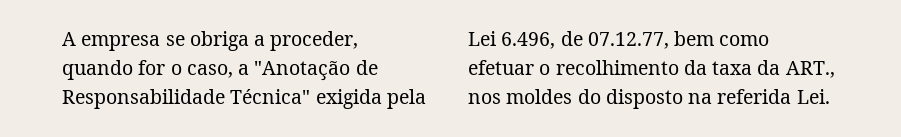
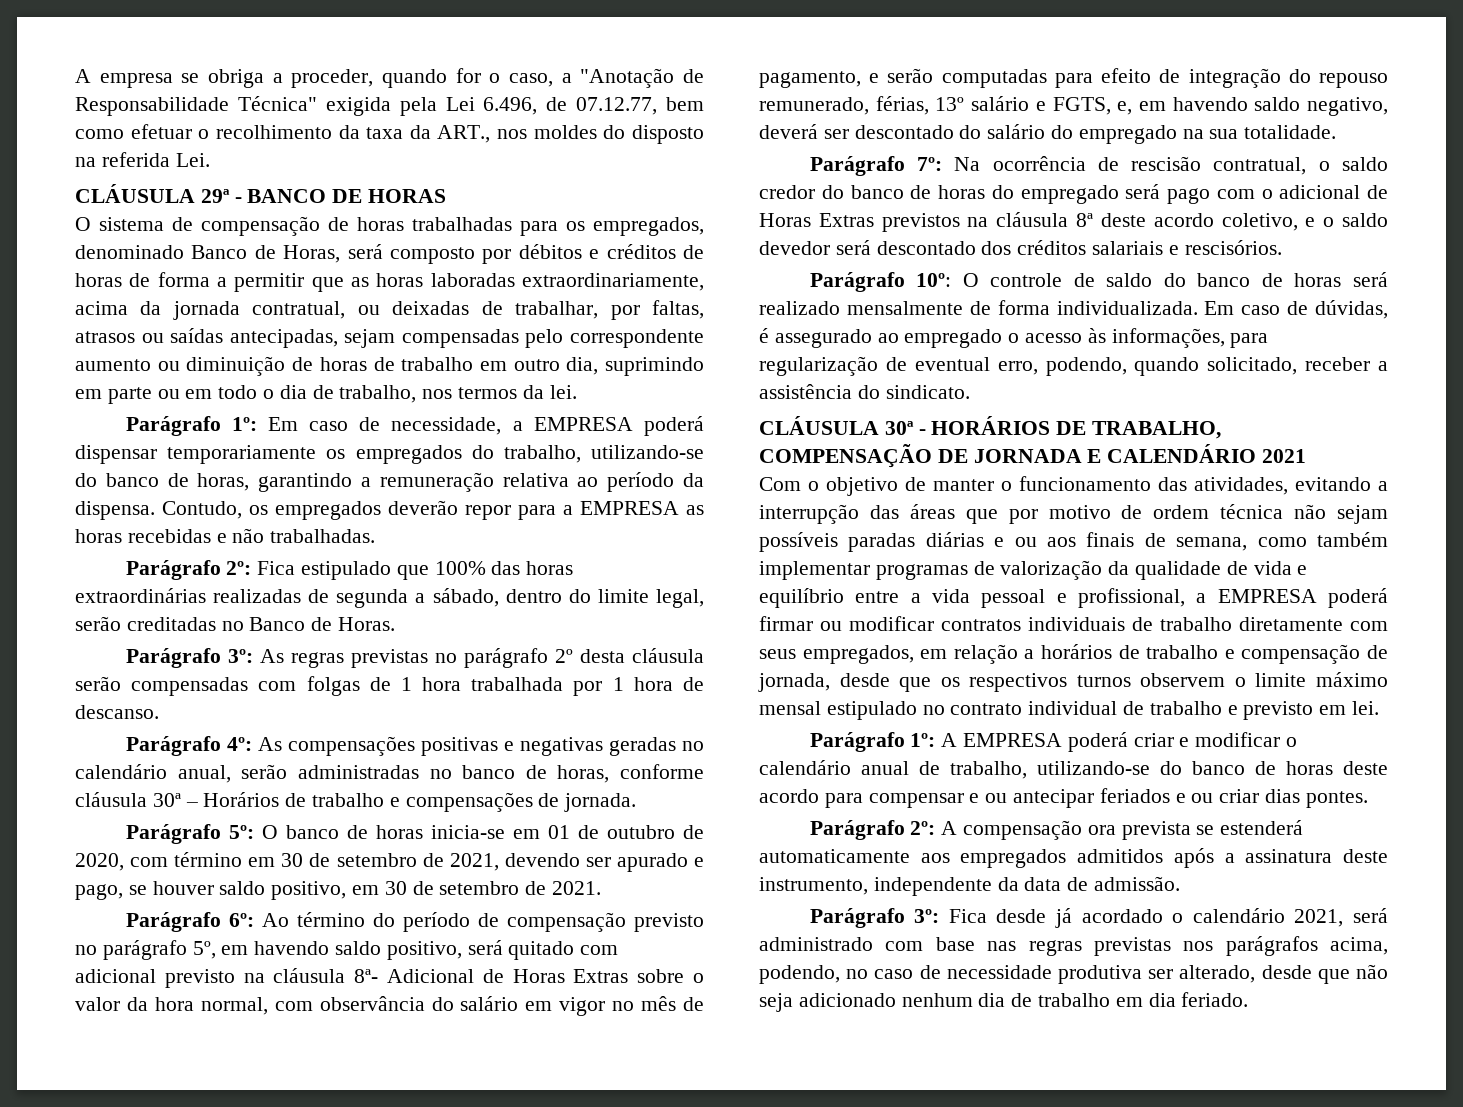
(830, 96) none -> [75,184,447,203] [75,216,704,236] [75,244,704,264] [75,272,704,292] [75,300,705,320] [75,328,704,348] [75,356,704,376] [75,385,577,404] [125,416,704,436] [75,445,704,464] [75,472,704,492] [75,500,704,520] [75,528,376,543] [125,560,574,580] [75,588,704,608] [75,616,396,631] [125,648,704,668] [75,676,704,696] [75,705,159,719] [125,736,704,756] [75,764,704,783] [75,792,637,812] [125,824,705,844] [75,852,704,872] [75,881,602,900] [125,912,704,932] [75,940,619,960] [75,968,704,988] [75,996,704,1016] [759,68,1388,88] [759,96,1388,116] [759,124,1337,144] [809,156,1388,176] [759,184,1388,204] [759,212,1388,232] [759,240,1282,255] [809,272,1388,292] [759,300,1388,319] [759,328,1269,348] [759,356,1388,376] [759,384,970,399] [759,416,1222,439] [759,444,1307,468] [759,476,1388,496] [759,504,1388,524] [759,532,1388,552] [759,560,1308,580] [759,588,1388,608] [759,616,1388,631] [759,644,1388,664] [758,672,1388,692] [759,701,1380,720] [809,732,1298,752] [759,760,1388,779] [759,788,1368,808] [809,820,1304,840] [759,848,1388,868] [759,876,1181,896] [809,908,1388,928] [759,936,1388,956] [759,964,1388,984] [759,992,1249,1012] // CLÁUSULA 29ª - BANCO DE HORAS // O sistema de compensação de horas trabalhadas para os empregados, denominado Banco de Horas, será composto por débitos e créditos de horas de forma a permitir que as horas laboradas extraordinariamente, acima da jornada contratual, ou deixadas de trabalhar, por faltas, atrasos ou saídas antecipadas, sejam compensadas pelo correspondente aumento ou diminuição de horas de trabalho em outro dia, suprimindo em parte ou em todo o dia de trabalho, nos termos da lei. // Parágrafo 1º: Em caso de necessidade, a EMPRESA poderá dispensar temporariamente os empregados do trabalho, utilizando-se do banco de horas, garantindo a remuneração relativa ao período da dispensa. Contudo, os empregados deverão repor para a EMPRESA as horas recebidas e não trabalhadas. // Parágrafo 2º: Fica estipulado que 100% das horas extraordinárias realizadas de segunda a sábado, dentro do limite legal, serão creditadas no Banco de Horas. // Parágrafo 3º: As regras previstas no parágrafo 2º desta cláusula serão compensadas com folgas de 1 hora trabalhada por 1 hora de descanso. // Parágrafo 4º: As compensações positivas e negativas geradas no calendário anual, serão administradas no banco de horas, conforme cláusula 30ª – Horários de trabalho e compensações de jornada. // Parágrafo 5º: O banco de horas inicia-se em 01 de outubro de 2020, com término em 30 de setembro de 2021, devendo ser apurado e pago, se houver saldo positivo, em 30 de setembro de 2021. // Parágrafo 6º: Ao término do período de compensação previsto no parágrafo 5º, em havendo saldo positivo, será quitado com adicional previsto na cláusula 8ª- Adicional de Horas Extras sobre o valor da hora normal, com observância do salário em vigor no mês de pagamento, e serão computadas para efeito de integração do repouso remunerado, férias, 13º salário e FGTS, e, em havendo saldo negativo, deverá ser descontado do salário do empregado na sua totalidade. // Parágrafo 7º: Na ocorrência de rescisão contratual, o saldo credor do banco de horas do empregado será pago com o adicional de Horas Extras previstos na cláusula 8ª deste acordo coletivo, e o saldo devedor será descontado dos créditos salariais e rescisórios. // Parágrafo 10º: O controle de saldo do banco de horas será realizado mensalmente de forma individualizada. Em caso de dúvidas, é assegurado ao empregado o acesso às informações, para regularização de eventual erro, podendo, quando solicitado, receber a assistência do sindicato. // CLÁUSULA 30ª - HORÁRIOS DE TRABALHO, COMPENSAÇÃO DE JORNADA E CALENDÁRIO 2021 // Com o objetivo de manter o funcionamento das atividades, evitando a interrupção das áreas que por motivo de ordem técnica não sejam possíveis paradas diárias e ou aos finais de semana, como também implementar programas de valorização da qualidade de vida e equilíbrio entre a vida pessoal e profissional, a EMPRESA poderá firmar ou modificar contratos individuais de trabalho diretamente com seus empregados, em relação a horários de trabalho e compensação de jornada, desde que os respectivos turnos observem o limite máximo mensal estipulado no contrato individual de trabalho e previsto em lei. // Parágrafo 1º: A EMPRESA poderá criar e modificar o calendário anual de trabalho, utilizando-se do banco de horas deste acordo para compensar e ou antecipar feriados e ou criar dias pontes. // Parágrafo 2º: A compensação ora prevista se estenderá automaticamente aos empregados admitidos após a assinatura deste instrumento, independente da data de admissão. // Parágrafo 3º: Fica desde já acordado o calendário 2021, será administrado com base nas regras previstas nos parágrafos acima, podendo, no caso de necessidade produtiva ser alterado, desde que não seja adicionado nenhum dia de trabalho em dia feriado.

